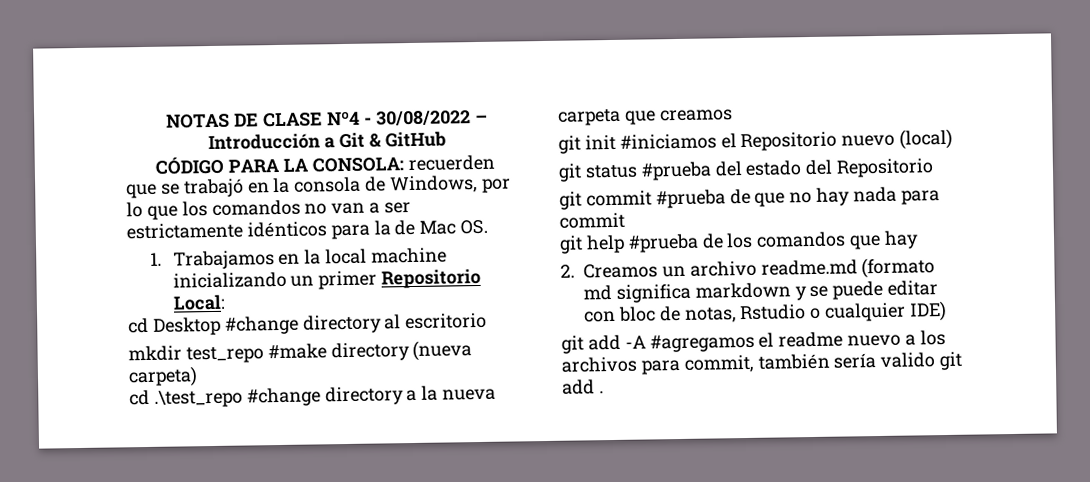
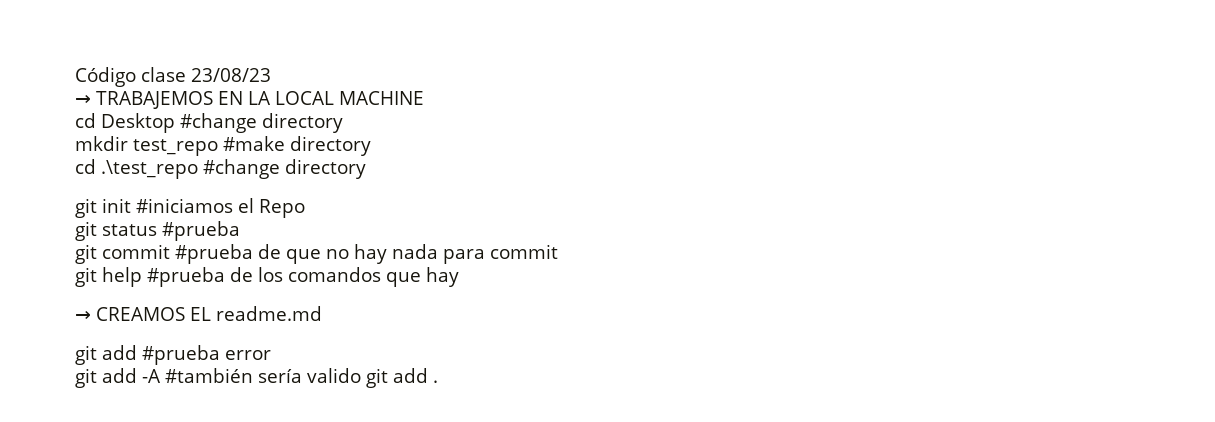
[166,110,488,129] [208,131,446,151] [155,154,495,175] [126,174,511,199] [126,199,412,220] [126,219,489,240] [149,247,447,270] [172,268,482,290] [172,294,225,311] NOTAS DE CLASE Nº4 - 30/08/2022 – Introducción a Git & GitHub // CÓDIGO PARA LA CONSOLA: recuerden que se trabajó en la consola de Windows, por lo que los comandos no van a ser estrictamente idénticos para la de Mac OS. // 1. Trabajamos en la local machine inicializando un primer Repositorio Local: -> [75,67,271,87] [75,91,425,109] Código clase 23/08/23 // → TRABAJEMOS EN LA LOCAL MACHINE
[384,312,488,330] al escritorio -> (343, 123) none
[412,340,473,361] [128,366,198,388] (nueva carpeta) -> (371, 146) none
[406,385,497,402] [558,108,733,126] a la nueva carpeta que creamos -> (366, 169) none
[740,128,954,152] Repositorio nuevo (local) -> [259,199,305,218] Repo
[714,158,935,178] del estado del Repositorio -> (240, 231) none
[560,257,936,279] [583,280,939,303] [584,300,948,323] [561,330,946,354] [561,353,830,375] 2. Creamos un archivo readme.md (formato md significa markdown y se puede editar con bloc de notas, Rstudio o cualquier IDE) // git add -A #agregamos el readme nuevo a los archivos para commit, también -> [75,306,322,321] [75,345,271,365] [75,368,253,388] → CREAMOS EL readme.md // git add #prueba error // git add -A #también

